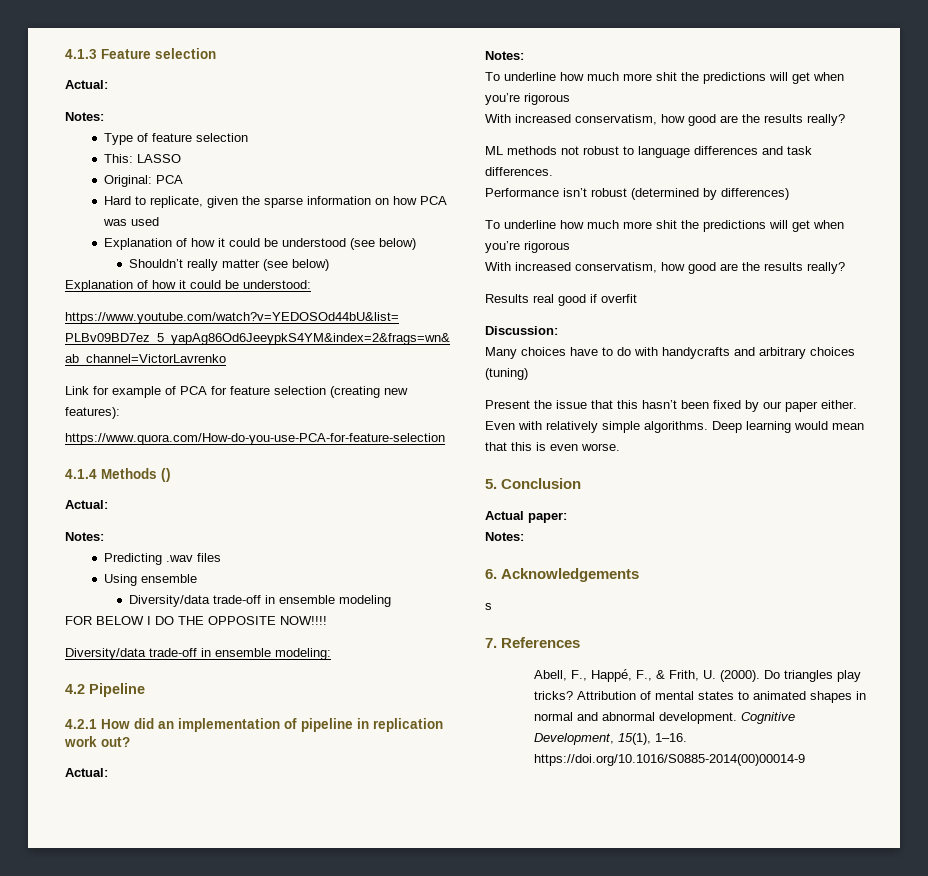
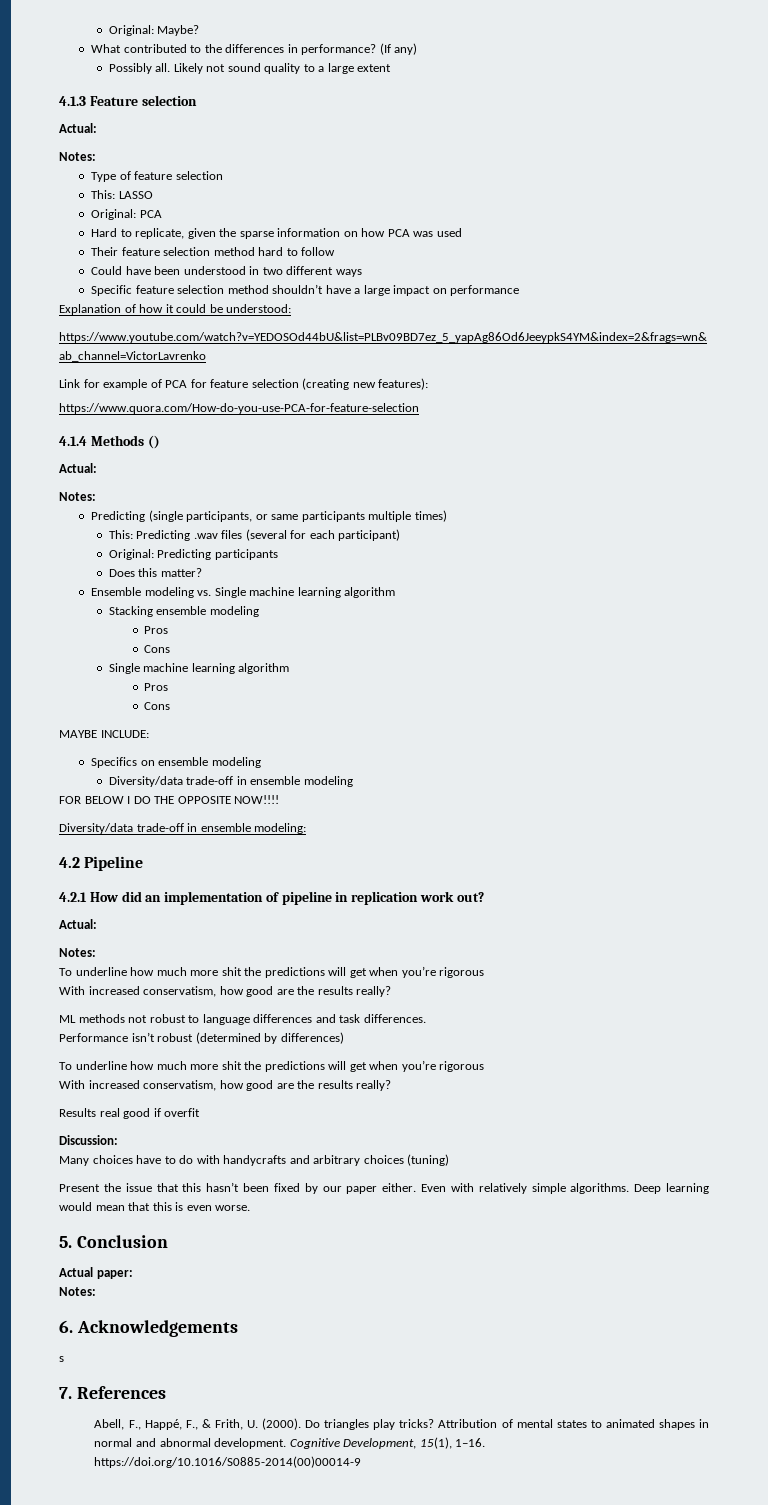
(65, 54) none -> [108,25,200,36] [91,43,418,55] [108,63,392,74] Original: Maybe? // What contributed to the differences in performance? (If any) // Possibly all. Likely not sound quality to a large extent //
[104,238,417,250] [128,259,329,271] Explanation of how it could be understood (see below) // Shouldn’t really matter (see below) -> [91,247,336,256] [91,266,362,277] [91,284,520,296] Their feature selection method hard to follow // Could have been understood in two different ways // Specific feature selection method shouldn’t have a large impact on performance
[166,553,222,562] [104,574,198,586] .wav files // Using ensemble -> [148,510,447,522] [108,529,401,541] [108,549,278,560] [108,568,202,577] [91,587,396,598] [108,606,259,617] [144,626,169,634] [144,645,171,653] [108,663,290,674] [144,683,169,691] [144,702,171,710] [59,730,149,738] [91,757,261,768] (single participants, or same participants multiple times) // This: Predicting .wav files (several for each participant) // Original: Predicting participants // Does this matter? // Ensemble modeling vs. Single machine learning algorithm // Stacking ensemble modeling // Pros // Cons // Single machine learning algorithm // Pros // Cons // MAYBE INCLUDE: // Specifics on ensemble modeling

